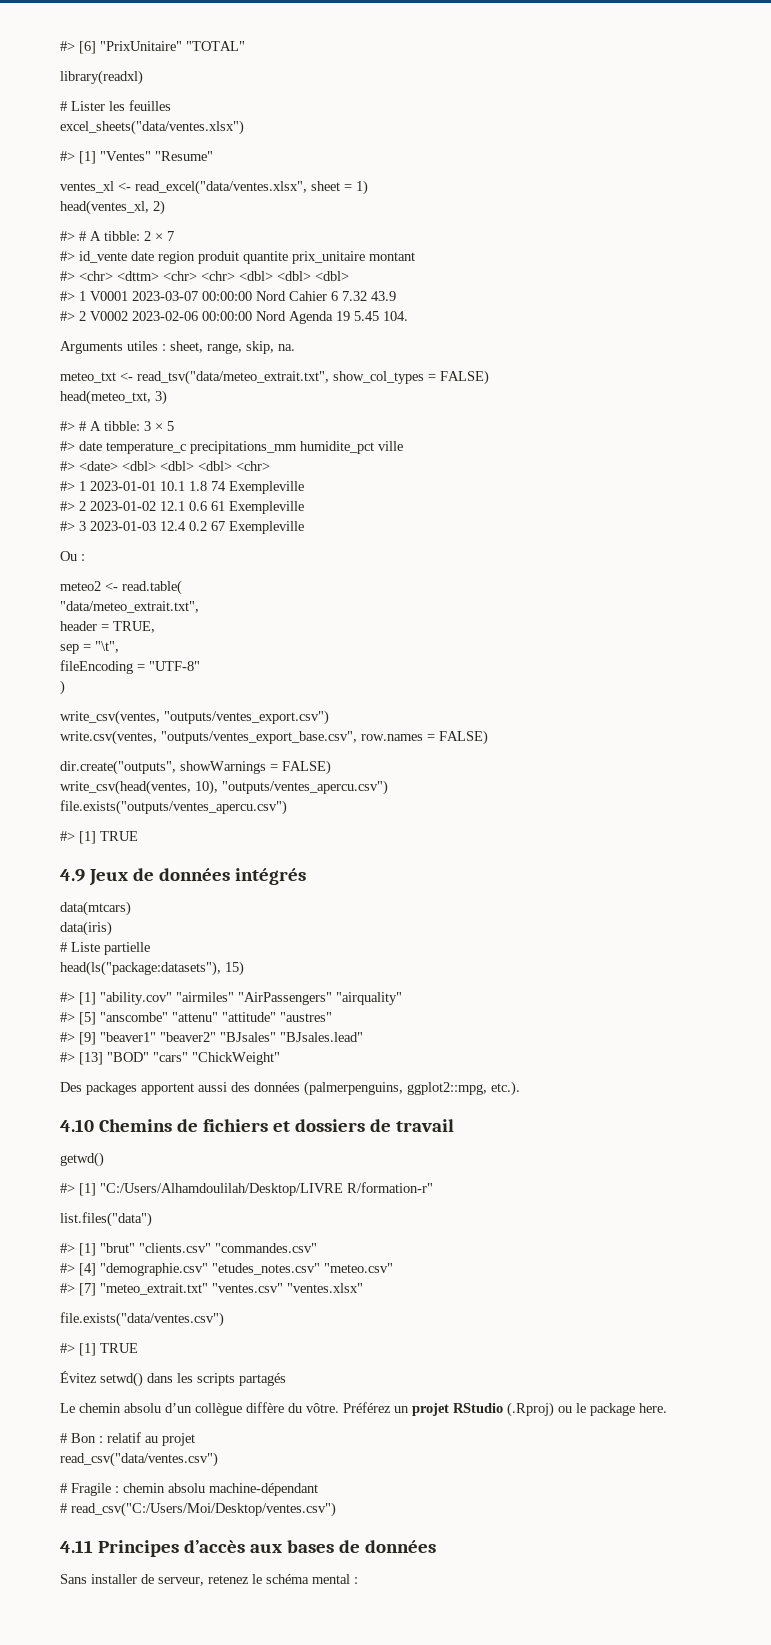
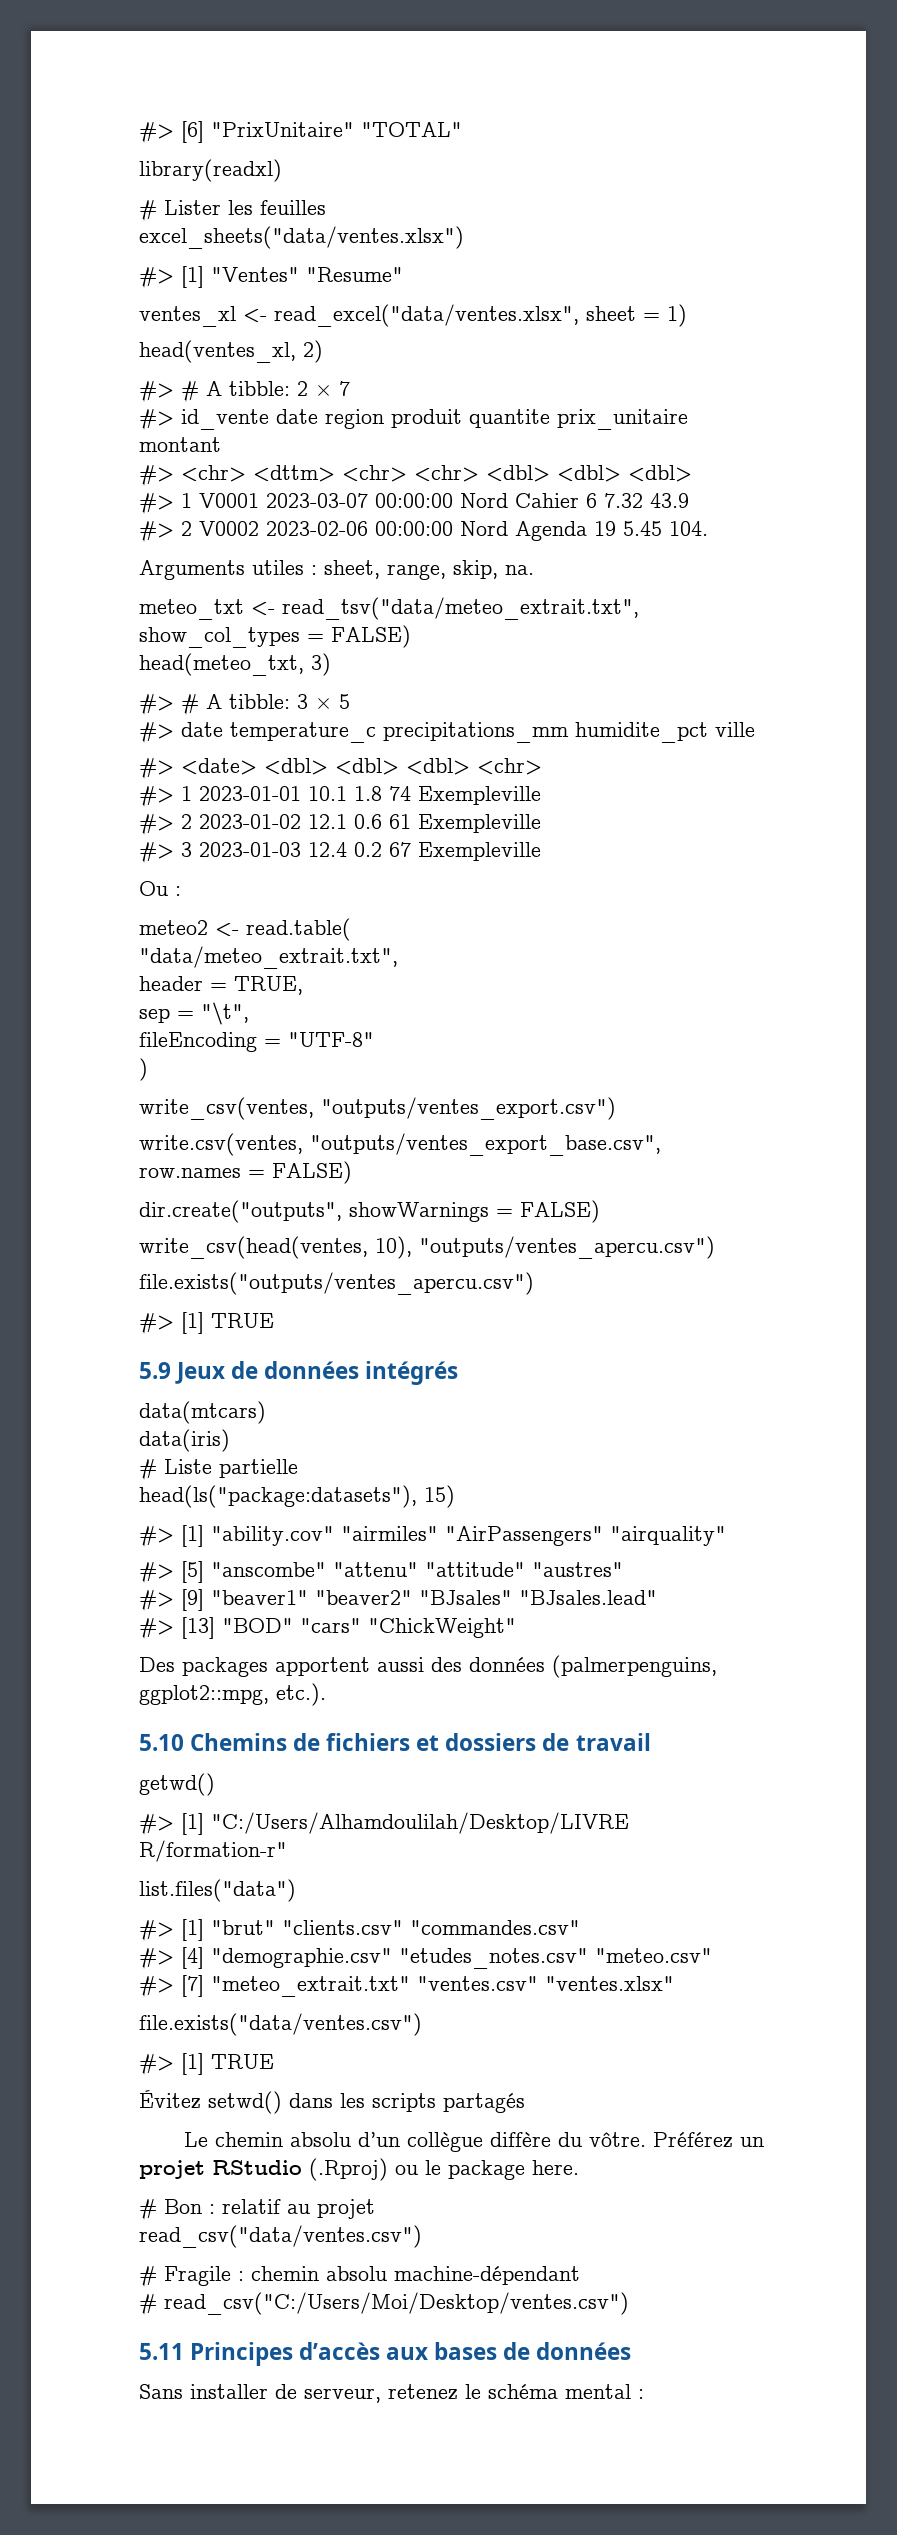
[60,869,85,882] 4.9 -> [139,1362,171,1379] 5.9
[60,1119,94,1132] 4.10 -> [139,1734,184,1751] 5.10
[60,1540,93,1553] 4.11 -> [139,2343,184,2360] 5.11

